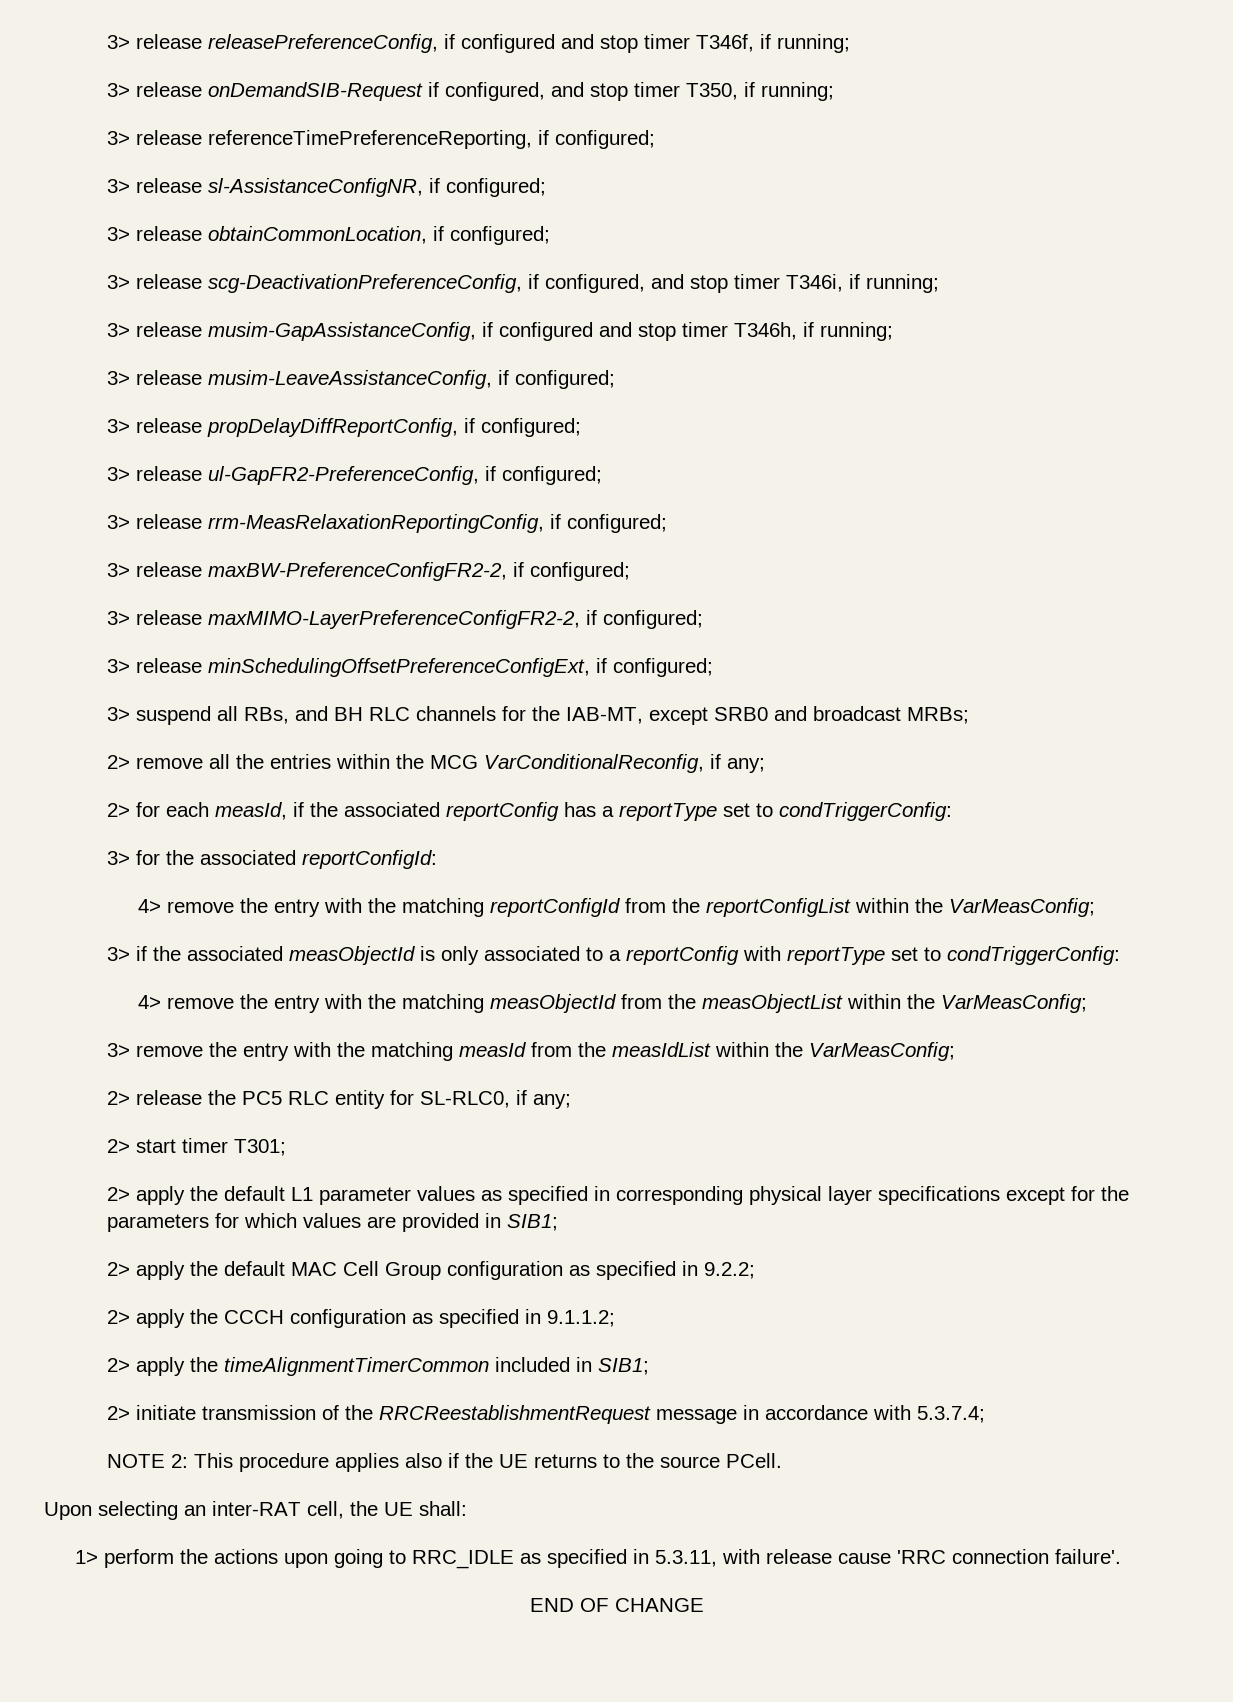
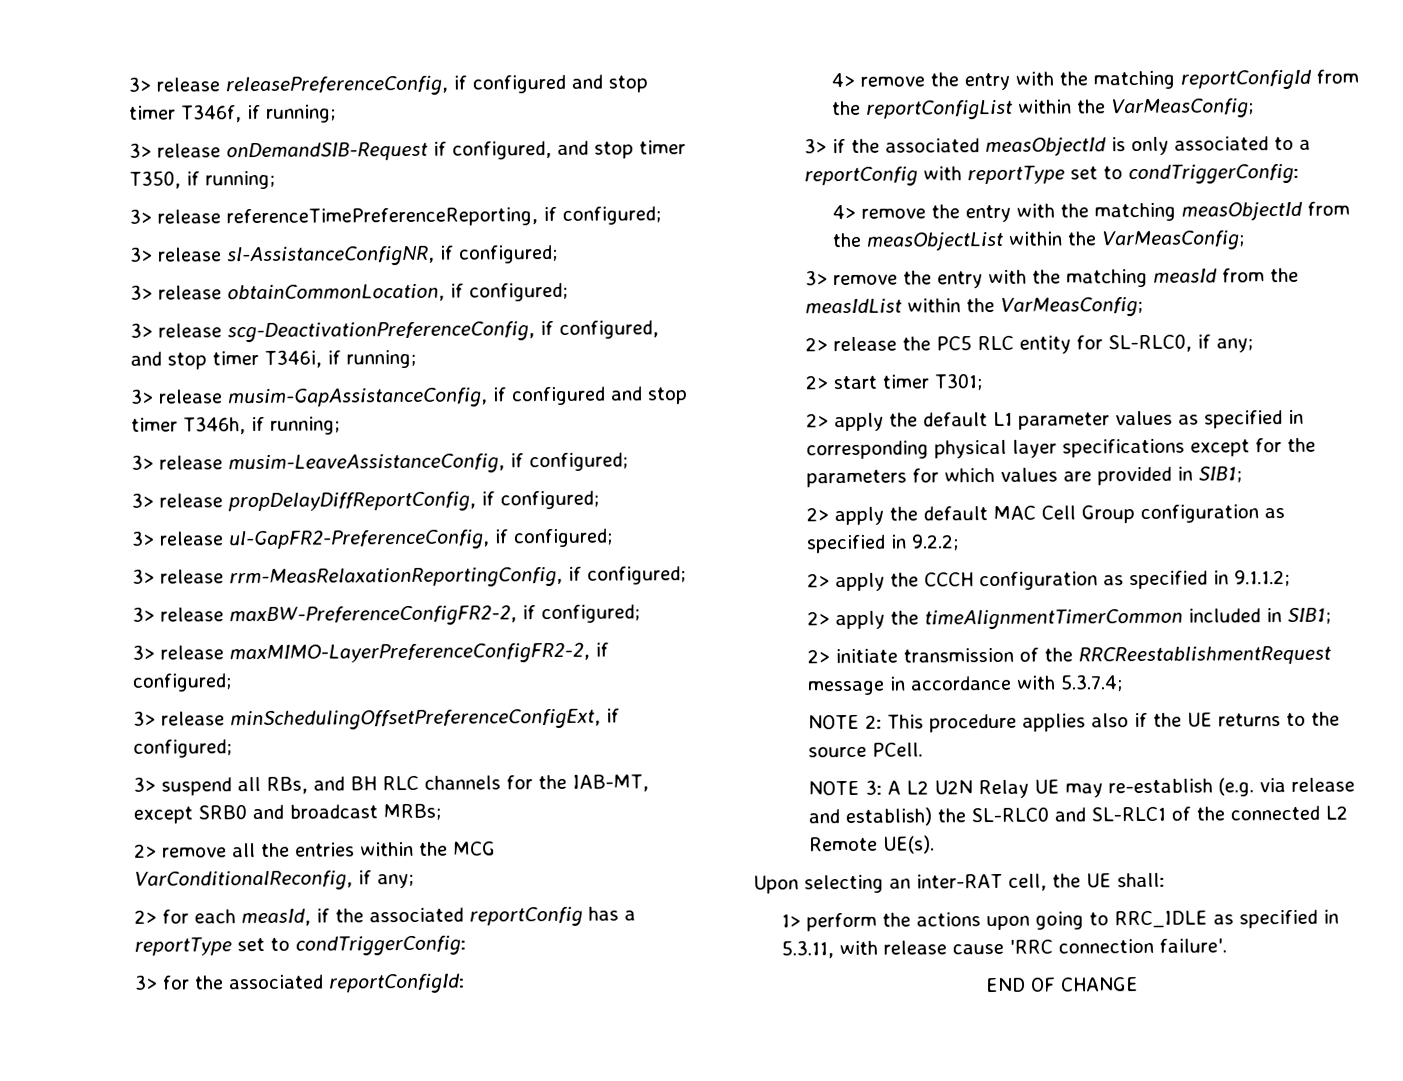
(782, 1460) none -> [808,777,1356,799] [808,805,1349,827] [809,835,936,854] // NOTE 3: A L2 U2N Relay UE may re-establish (e.g. via release and establish) the SL-RLC0 and SL-RLC1 of the connected L2 Remote UE(s).

